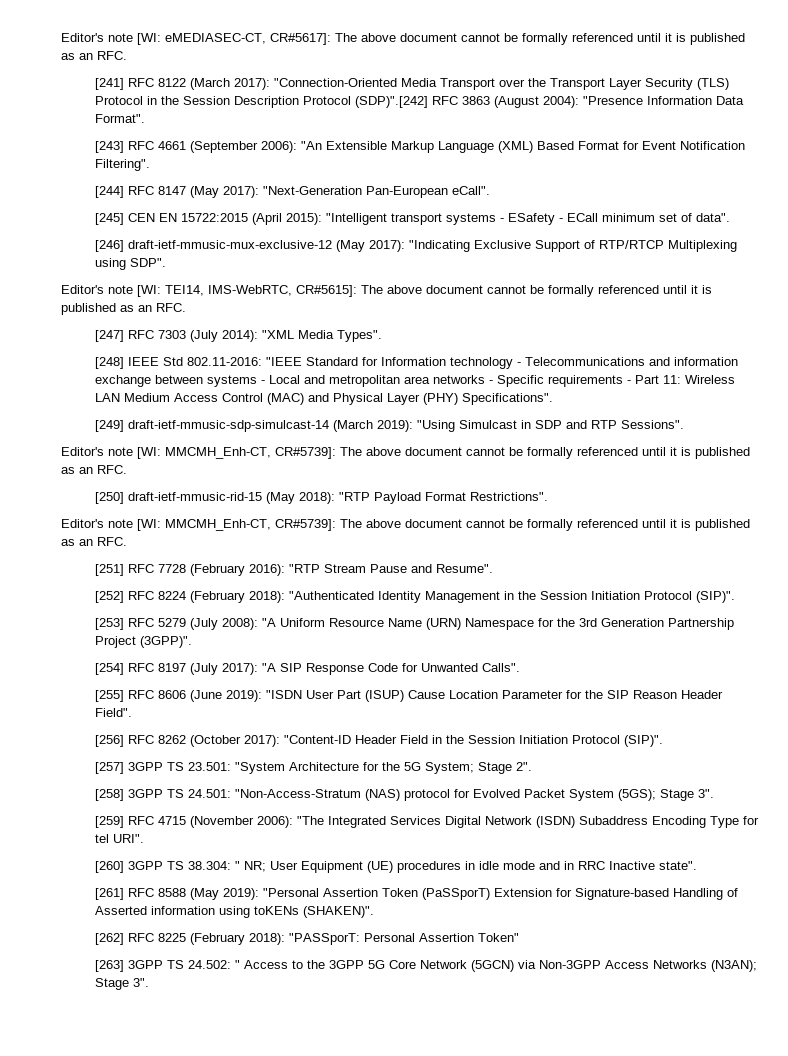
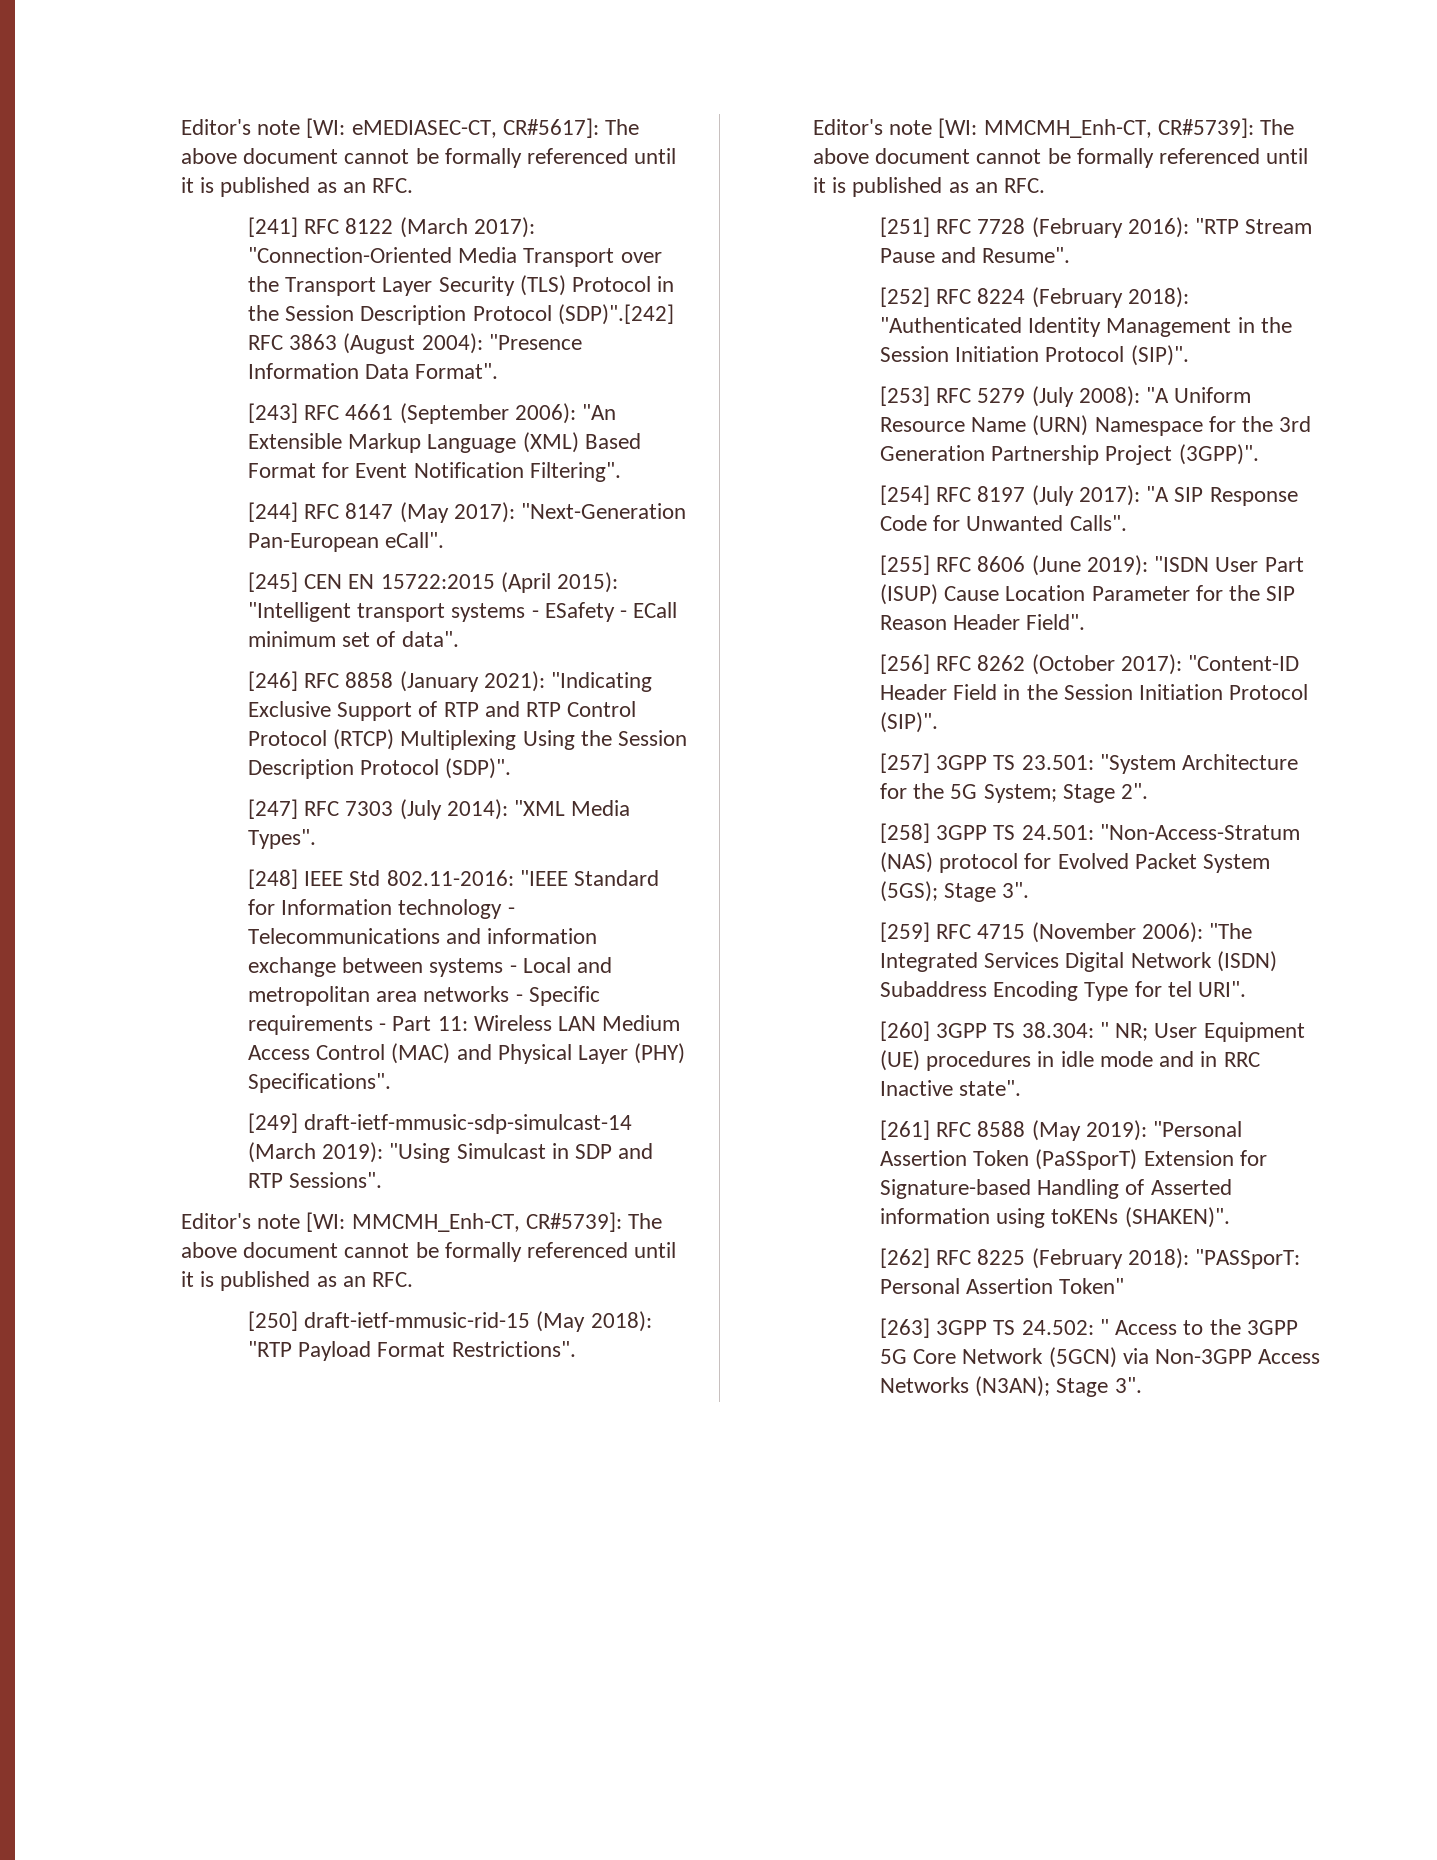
[127,240,737,252] [94,258,166,270] [61,285,713,297] [61,303,187,315] draft-ietf-mmusic-mux-exclusive-12 (May 2017): "Indicating Exclusive Support of RTP/RTCP Multiplexing using SDP". // Editor's note [WI: TEI14, IMS-WebRTC, CR#5615]: The above document cannot be formally referenced until it is published as an RFC. -> [304,671,653,692] [248,701,637,721] [248,729,688,750] [248,758,512,779] RFC 8858 (January 2021): "Indicating Exclusive Support of RTP and RTP Control Protocol (RTCP) Multiplexing Using the Session Description Protocol (SDP)".

